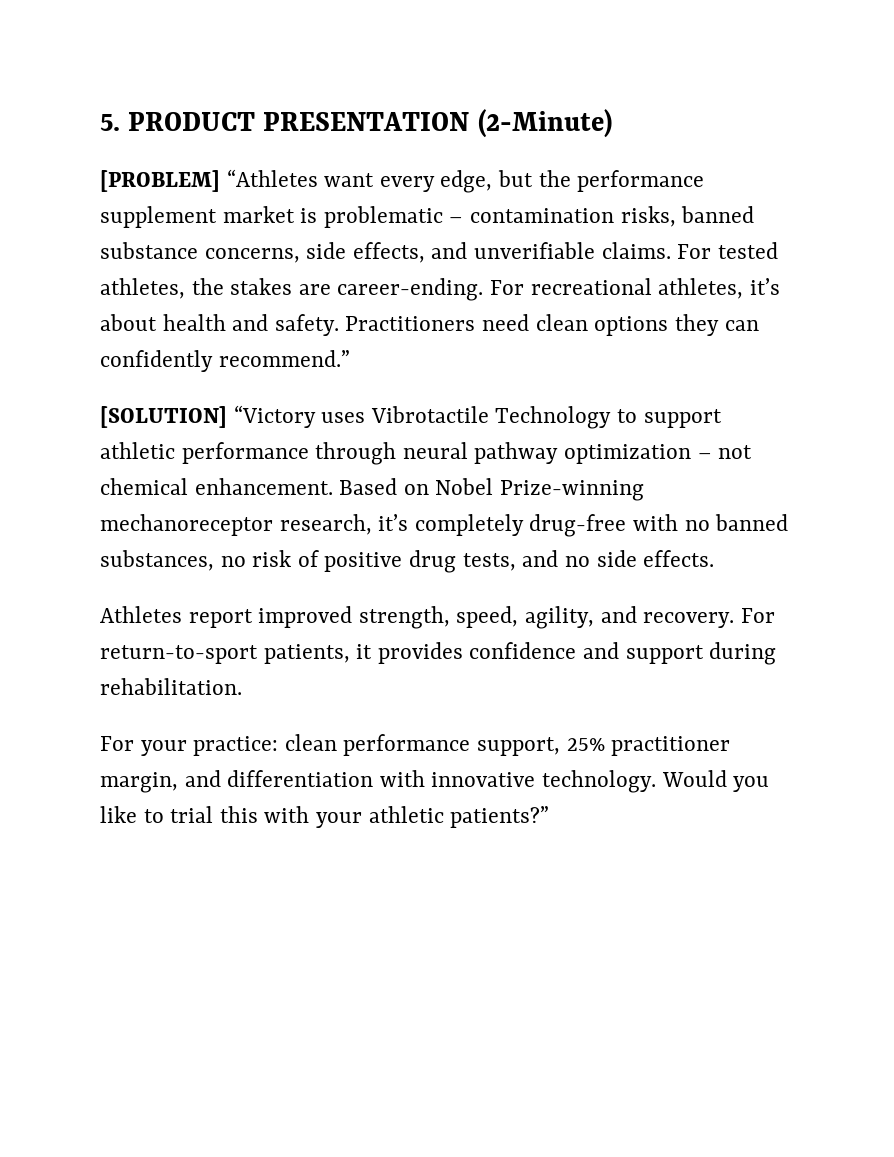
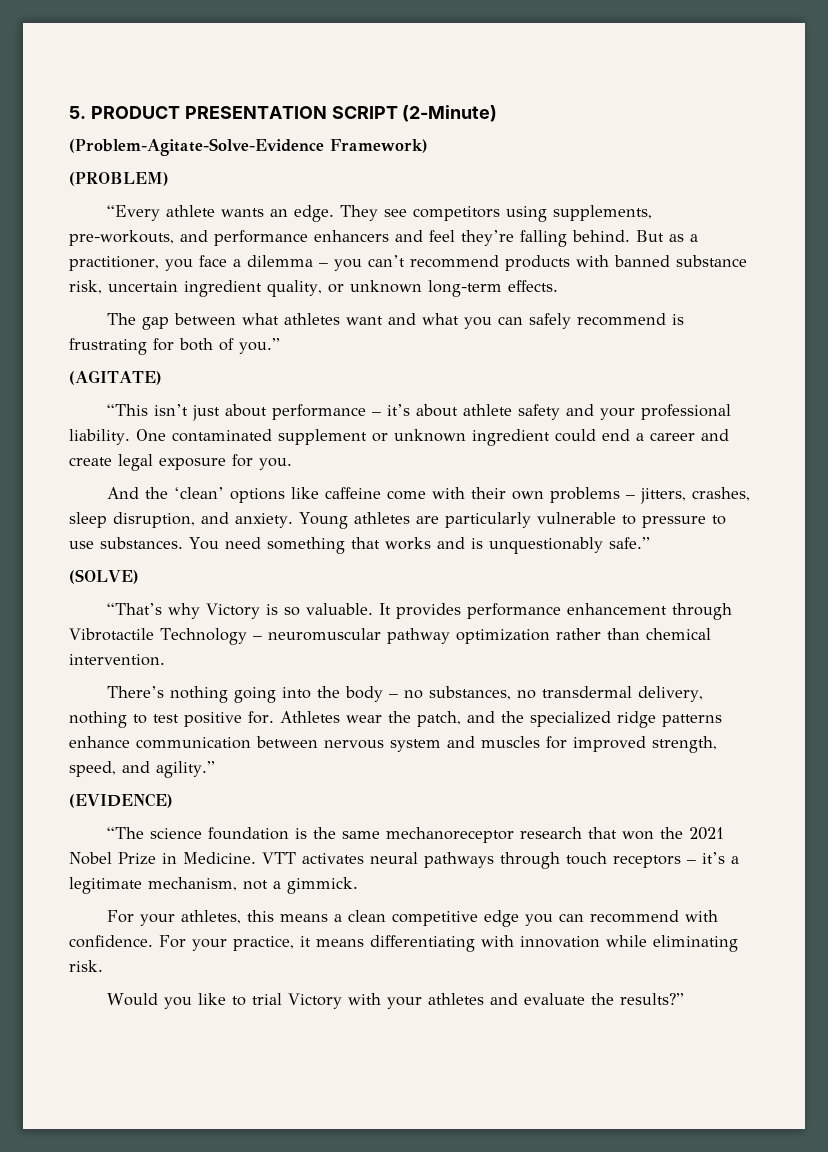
(470, 121) none -> [331,106,398,119] SCRIPT
[100,169,705,193] [100,206,755,228] [100,242,778,263] [100,278,780,301] [100,314,759,336] [100,350,350,372] [100,405,722,429] [100,442,753,465] [100,478,645,501] [100,514,789,537] [100,550,715,573] [100,606,775,629] [100,642,777,665] [100,678,242,695] [100,734,731,756] [100,770,657,793] [PROBLEM] “Athletes want every edge, but the performance supplement market is problematic – contamination risks, banned substance concerns, side effects, and unverifiable claims. For tested athletes, the stakes are career-ending. For recreational athletes, it’s about health and safety. Practitioners need clean options they can confidently recommend.” // [SOLUTION] “Victory uses Vibrotactile Technology to support athletic performance through neural pathway optimization – not chemical enhancement. Based on Nobel Prize-winning mechanoreceptor research, it’s completely drug-free with no banned substances, no risk of positive drug tests, and no side effects. // Athletes report improved strength, speed, agility, and recovery. For return-to-sport patients, it provides confidence and support during rehabilitation. // For your practice: clean performance support, 25% practitioner margin, and differentiation with innovative technology. -> [69,138,428,156] [69,172,169,186] [107,205,653,222] [69,230,698,247] [69,255,747,271] [69,280,558,297] [107,313,685,330] [69,338,280,355] [69,370,162,385] [107,404,732,421] [69,429,729,446] [69,454,292,471] [107,487,751,504] [69,512,726,529] [69,537,650,554] [69,569,139,584] [107,603,733,620] [69,628,711,645] [69,654,165,666] [107,686,704,703] [69,711,722,728] [69,736,717,753] [69,761,215,778] [69,793,173,808] [107,827,725,843] [69,852,739,869] [69,877,358,894] [107,910,719,927] [69,935,738,952] [69,960,103,972] (Problem-Agitate-Solve-Evidence Framework) // (PROBLEM) // “Every athlete wants an edge. They see competitors using supplements, pre-workouts, and performance enhancers and feel they’re falling behind. But as a practitioner, you face a dilemma – you can’t recommend products with banned substance risk, uncertain ingredient quality, or unknown long-term effects. // The gap between what athletes want and what you can safely recommend is frustrating for both of you.” // (AGITATE) // “This isn’t just about performance – it’s about athlete safety and your professional liability. One contaminated supplement or unknown ingredient could end a career and create legal exposure for you. // And the ‘clean’ options like caffeine come with their own problems – jitters, crashes, sleep disruption, and anxiety. Young athletes are particularly vulnerable to pressure to use substances. You need something that works and is unquestionably safe.” // (SOLVE) // “That’s why Victory is so valuable. It provides performance enhancement through Vibrotactile Technology – neuromuscular pathway optimization rather than chemical intervention. // There’s nothing going into the body – no substances, no transdermal delivery, nothing to test positive for. Athletes wear the patch, and the specialized ridge patterns enhance communication between nervous system and muscles for improved strength, speed, and agility.” // (EVIDENCE) // “The science foundation is the same mechanoreceptor research that won the 2021 Nobel Prize in Medicine. VTT activates neural pathways through touch receptors – it’s a legitimate mechanism, not a gimmick. // For your athletes, this means a clean competitive edge you can recommend with confidence. For your practice, it means differentiating with innovation while eliminating risk. //
[219,806,258,823] this -> [288,993,343,1009] Victory
[368,806,550,828] athletic patients?” -> [428,993,685,1005] athletes and evaluate the results?”

